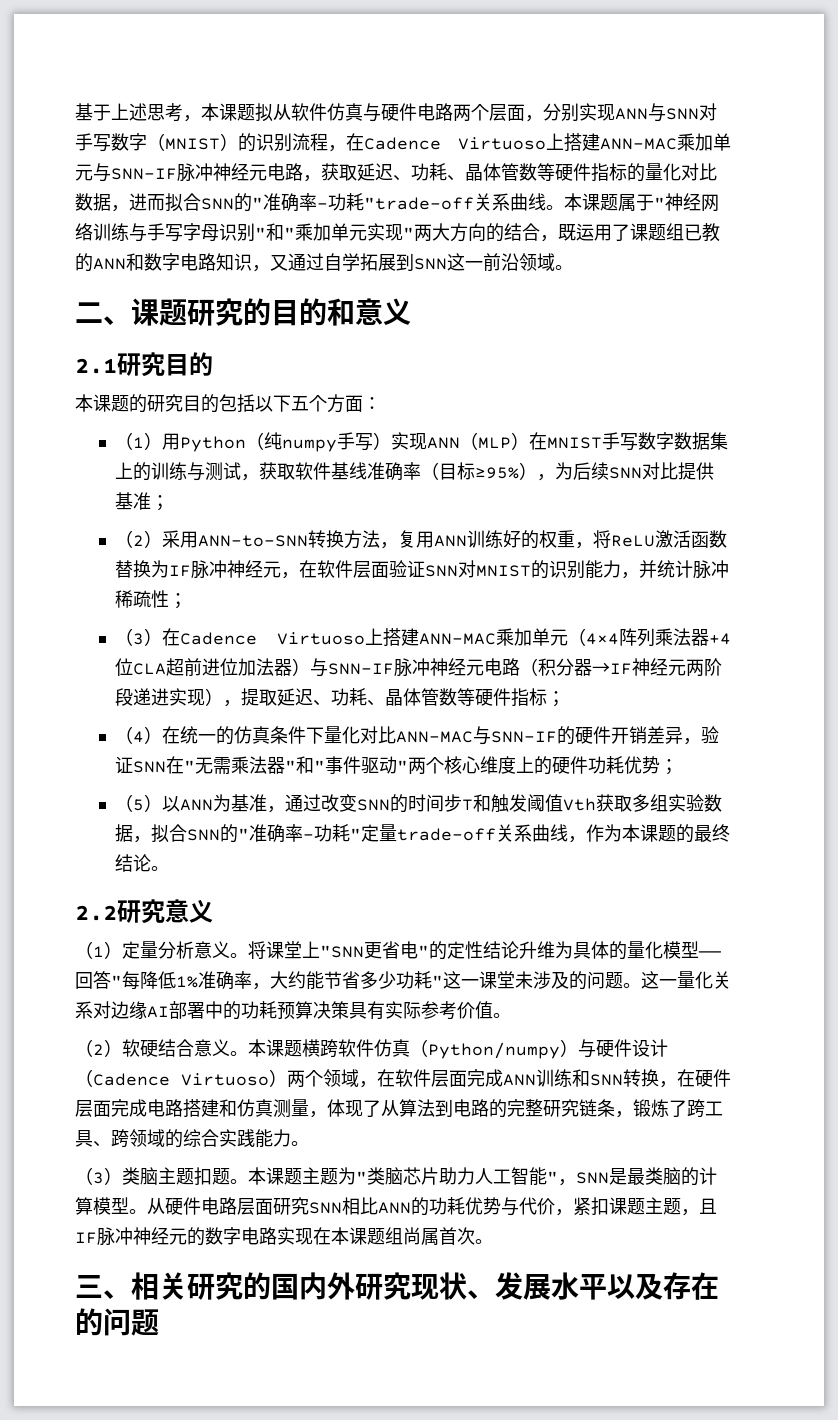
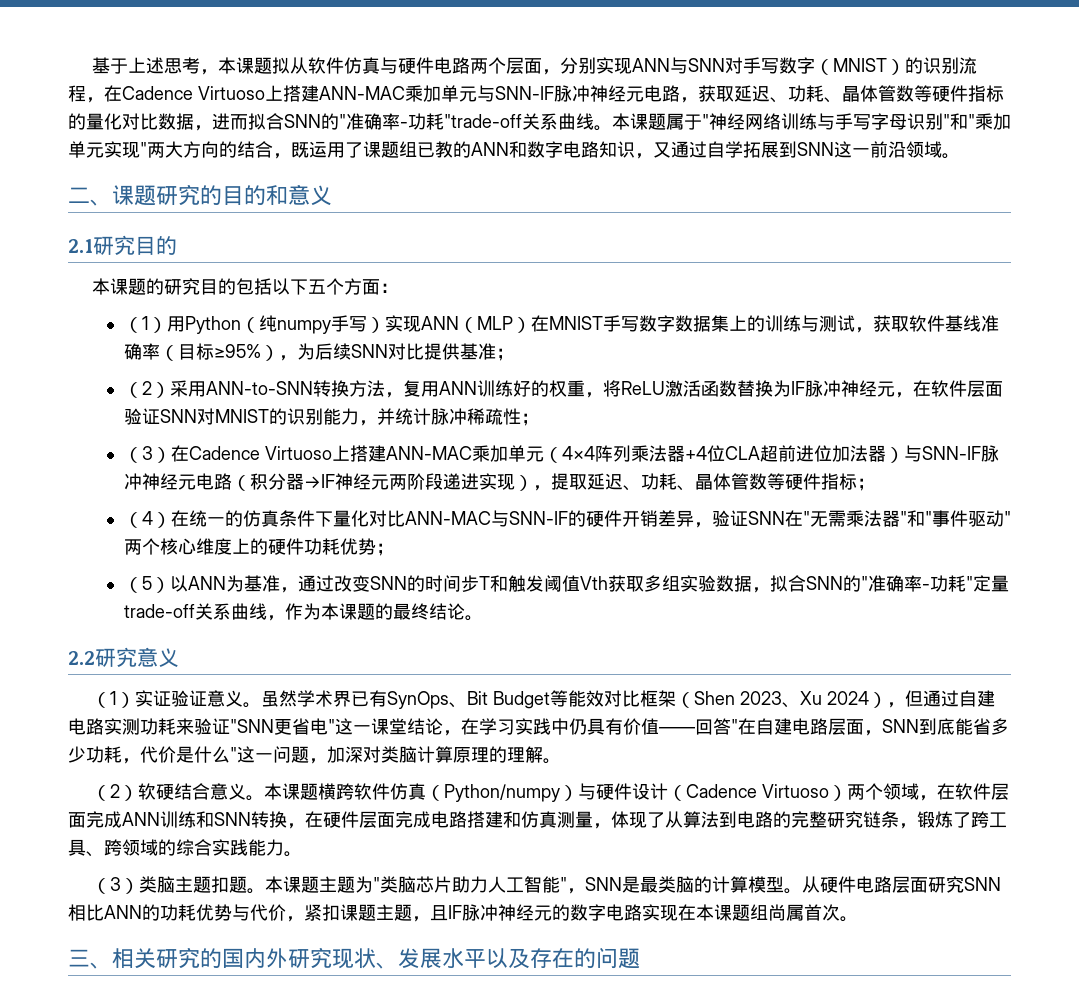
[122,941,722,960] [75,971,731,990] [75,1001,493,1020] 定量分析意义。将课堂上"SNN更省电"的定性结论升维为具体的量化模型——回答"每降低1%准确率，大约能节省多少功耗"这一课堂未涉及的问题。这一量化关系对边缘AI部署中的功耗预算决策具有实际参考价值 -> [135,690,996,709] [68,718,1009,736] [68,746,543,764] 实证验证意义。虽然学术界已有SynOps、Bit Budget等能效对比框架（Shen 2023、Xu 2024），但通过自建电路实测功耗来验证"SNN更省电"这一课堂结论，在学习实践中仍具有价值——回答"在自建电路层面，SNN到底能省多少功耗，代价是什么"这一问题，加深对类脑计算原理的理解

